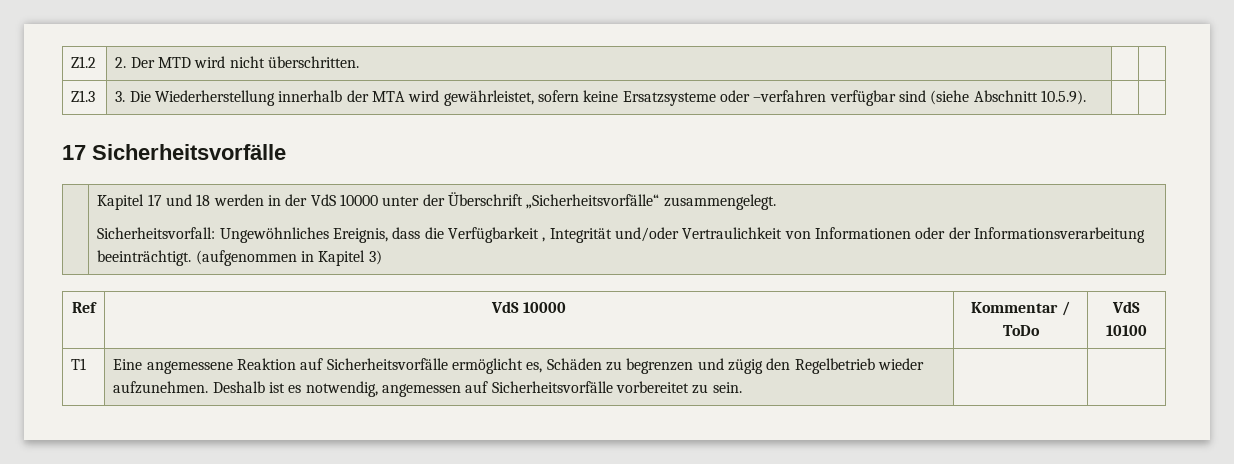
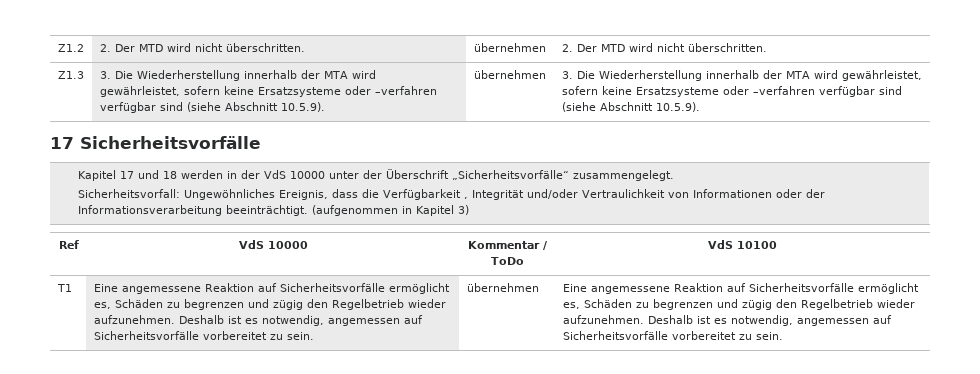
(360, 62) | -> [473,43,546,52] [561,43,767,52] übernehmen | 2. Der MTD wird nicht überschritten.
(1086, 97) | -> [473,70,546,79] [561,70,922,81] [561,86,902,97] [561,102,700,112] übernehmen | 3. Die Wiederherstellung innerhalb der MTA wird gewährleistet, sofern keine Ersatzsysteme oder –verfahren verfügbar sind (siehe Abschnitt 10.5.9).
(742, 387) | -> [466,283,539,292] [562,283,919,294] [562,299,915,310] [562,315,892,326] [562,331,783,340] übernehmen | Eine angemessene Reaktion auf Sicherheitsvorfälle ermöglicht es, Schäden zu begrenzen und zügig den Regelbetrieb wieder aufzunehmen. Deshalb ist es notwendig, angemessen auf Sicherheitsvorfälle vorbereitet zu sein.

